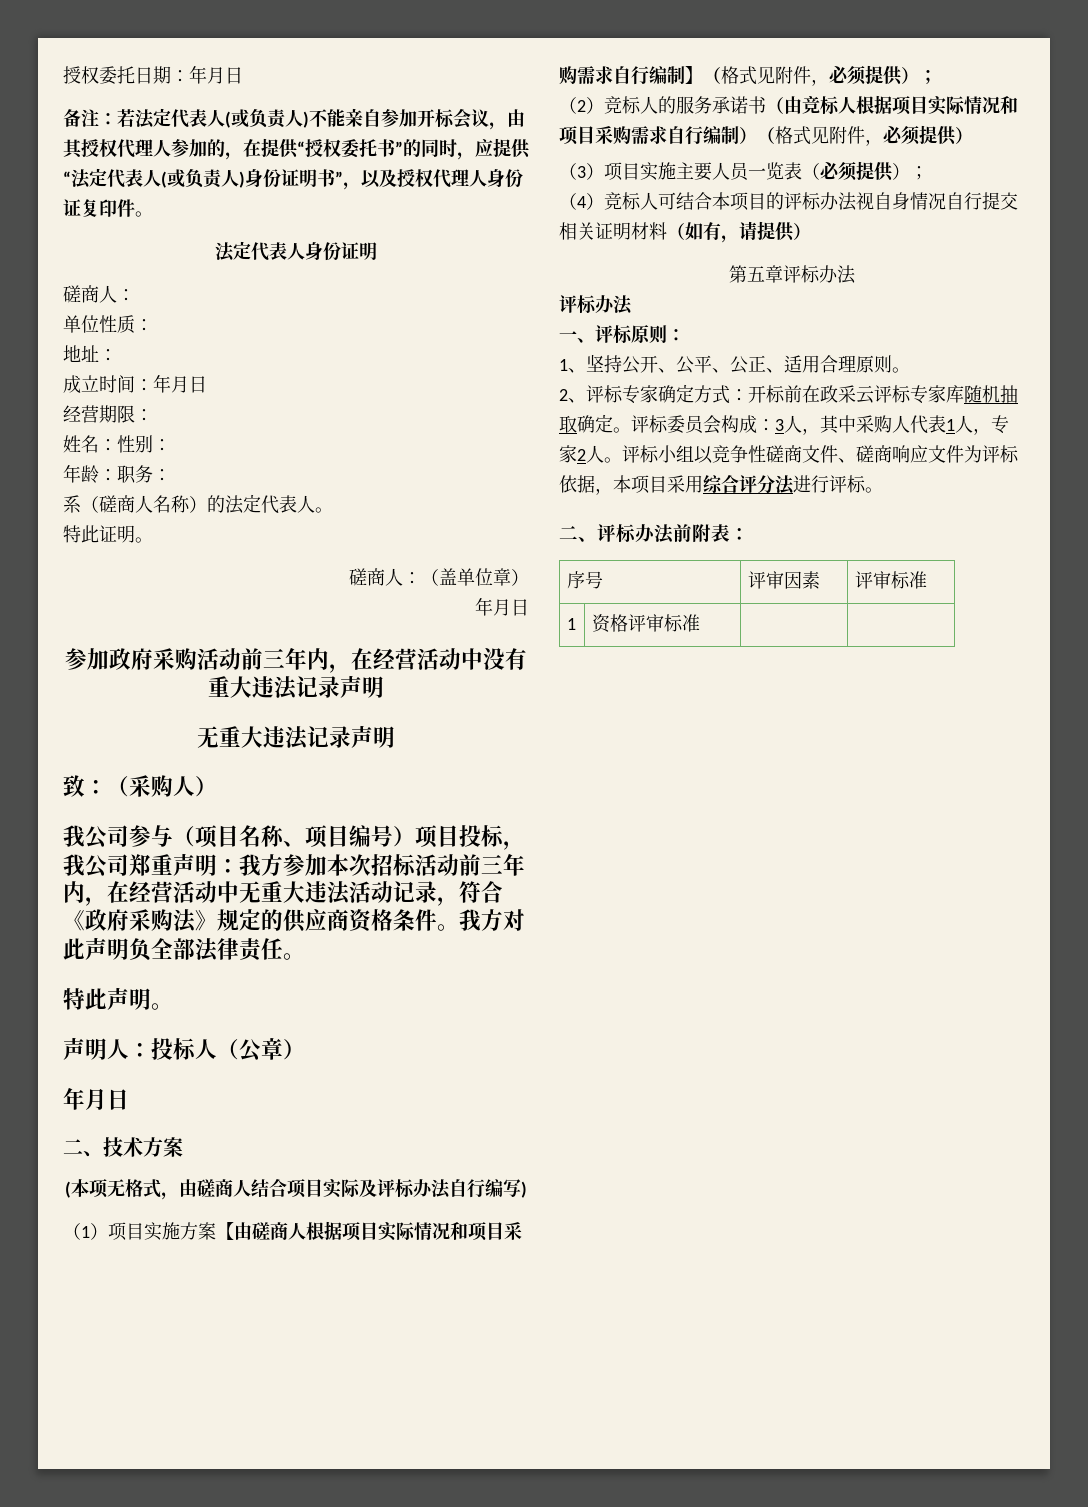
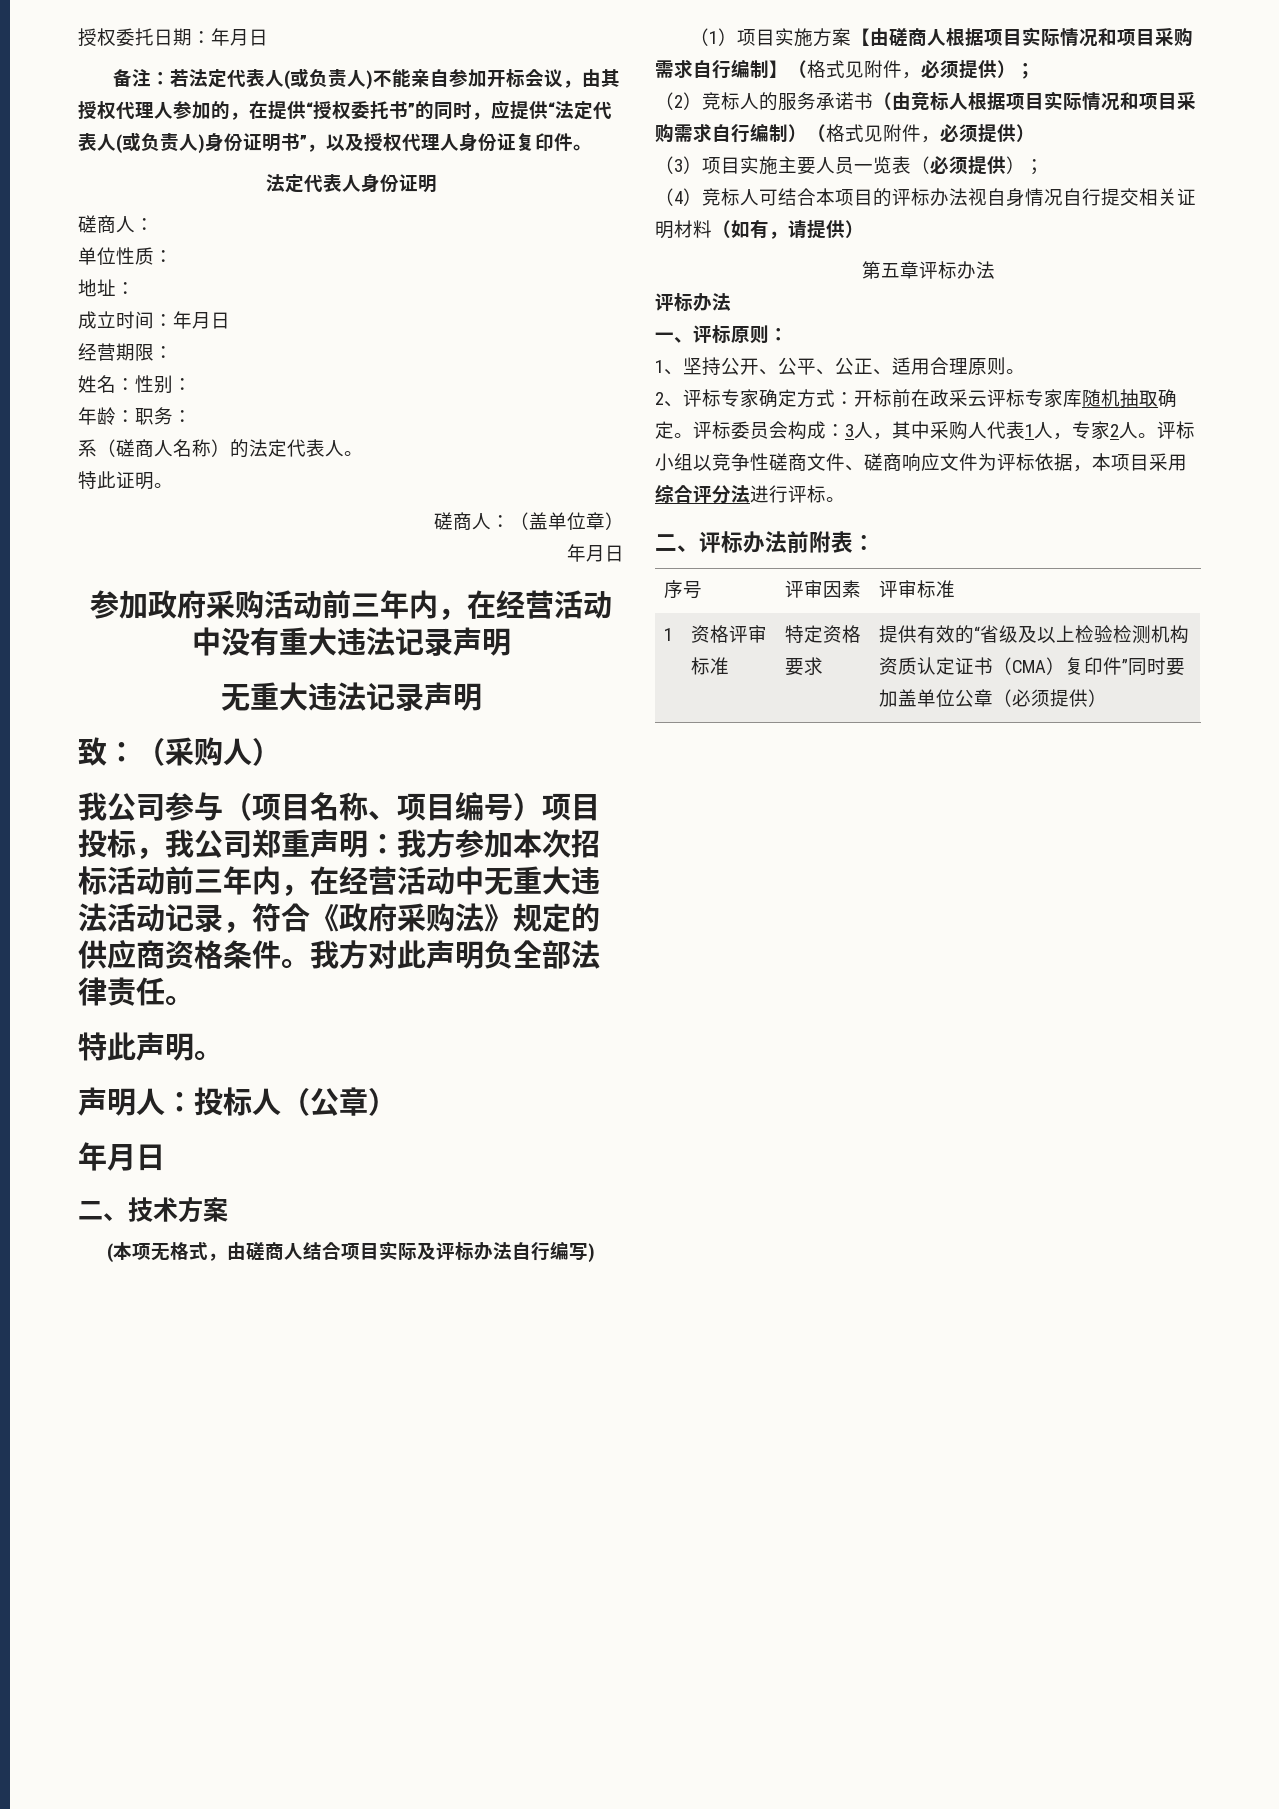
(700, 623) | -> [784,625,861,643] [784,657,823,676] [878,625,1189,644] [878,657,1185,676] [878,689,1107,707] 特定资格要求 | 提供有效的“省级及以上检验检测机构资质认定证书（CMA）复印件”同时要加盖单位公章（必须提供）

